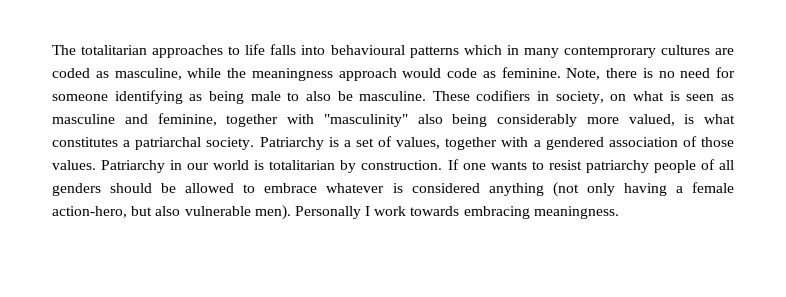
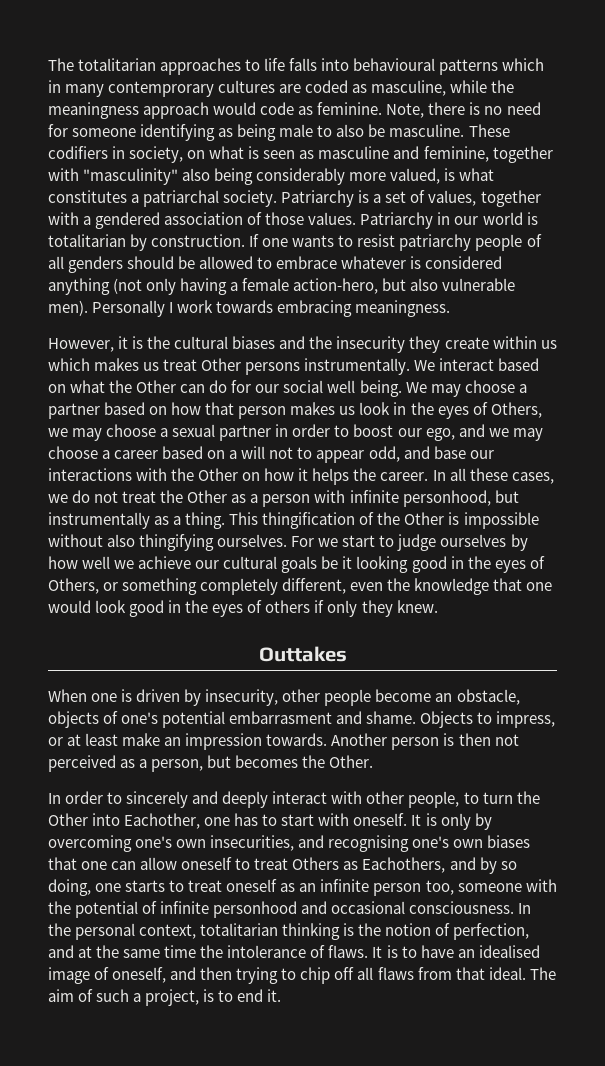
(619, 212) none -> [48,336,557,353] [48,358,540,375] [48,380,527,397] [48,402,542,419] [48,424,543,441] [48,446,494,463] [48,468,554,485] [48,490,519,507] [48,512,539,529] [48,534,528,551] [48,556,545,573] [48,578,553,595] [48,600,438,617] [258,646,347,662] [48,689,520,706] [48,711,556,728] [48,733,519,750] [48,755,374,772] [48,791,540,808] [48,813,492,830] [48,835,531,852] [48,857,517,874] [48,879,557,896] [48,901,532,918] [48,923,530,940] [48,945,540,958] [48,967,556,984] [48,989,282,1006] // However, it is the cultural biases and the insecurity they create within us which makes us treat Other persons instrumentally. We interact based on what the Other can do for our social well being. We may choose a partner based on how that person makes us look in the eyes of Others, we may choose a sexual partner in order to boost our ego, and we may choose a career based on a will not to appear odd, and base our interactions with the Other on how it helps the career. In all these cases, we do not treat the Other as a person with infinite personhood, but instrumentally as a thing. This thingification of the Other is impossible without also thingifying ourselves. For we start to judge ourselves by how well we achieve our cultural goals be it looking good in the eyes of Others, or something completely different, even the knowledge that one would look good in the eyes of others if only they knew. // Outtakes // When one is driven by insecurity, other people become an obstacle, objects of one's potential embarrasment and shame. Objects to impress, or at least make an impression towards. Another person is then not perceived as a person, but becomes the Other. // In order to sincerely and deeply interact with other people, to turn the Other into Eachother, one has to start with oneself. It is only by overcoming one's own insecurities, and recognising one's own biases that one can allow oneself to treat Others as Eachothers, and by so doing, one starts to treat oneself as an infinite person too, someone with the potential of infinite personhood and occasional consciousness. In the personal context, totalitarian thinking is the notion of perfection, and at the same time the intolerance of flaws. It is to have an idealised image of oneself, and then trying to chip off all flaws from that ideal. The aim of such a project, is to end it.

